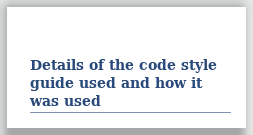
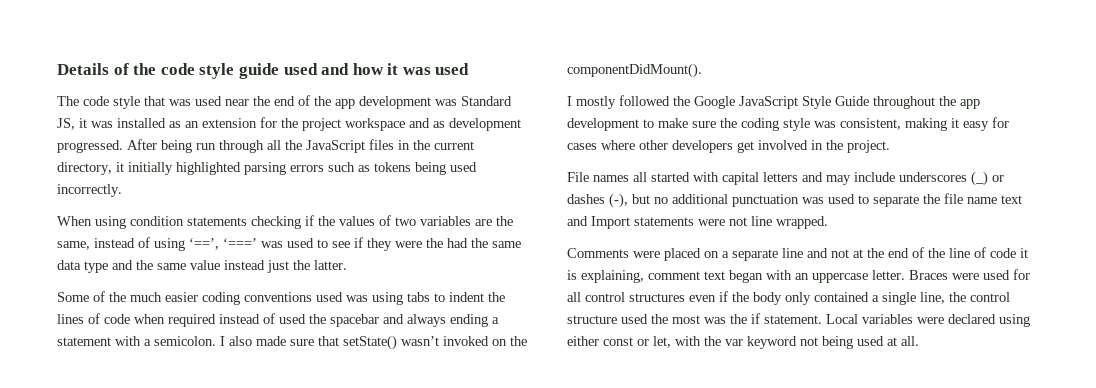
(101, 100) none -> [57,95,512,109] [57,117,521,131] [57,139,474,153] [57,162,477,175] [57,184,122,197] [57,215,513,229] [57,237,521,251] [57,260,347,273] [57,291,505,305] [57,313,499,327] [57,335,527,350] [567,63,702,78] [567,95,980,109] [567,117,1009,131] [567,140,890,153] [567,171,1004,186] [567,193,1022,208] [567,216,828,229] [567,247,1028,261] [567,269,1030,283] [567,291,1010,305] [567,313,1030,327] [567,336,919,349] // The code style that was used near the end of the app development was Standard JS, it was installed as an extension for the project workspace and as development progressed. After being run through all the JavaScript files in the current directory, it initially highlighted parsing errors such as tokens being used incorrectly. // When using condition statements checking if the values of two variables are the same, instead of using ‘==’, ‘===’ was used to see if they were the had the same data type and the same value instead just the latter. // Some of the much easier coding conventions used was using tabs to indent the lines of code when required instead of used the spacebar and always ending a statement with a semicolon. I also made sure that setState() wasn’t invoked on the componentDidMount(). // I mostly followed the Google JavaScript Style Guide throughout the app development to make sure the coding style was consistent, making it easy for cases where other developers get involved in the project. // File names all started with capital letters and may include underscores (_) or dashes (-), but no additional punctuation was used to separate the file name text and Import statements were not line wrapped. // Comments were placed on a separate line and not at the end of the line of code it is explaining, comment text began with an uppercase letter. Braces were used for all control structures even if the body only contained a single line, the control structure used the most was the if statement. Local variables were declared using either const or let, with the var keyword not being used at all.

